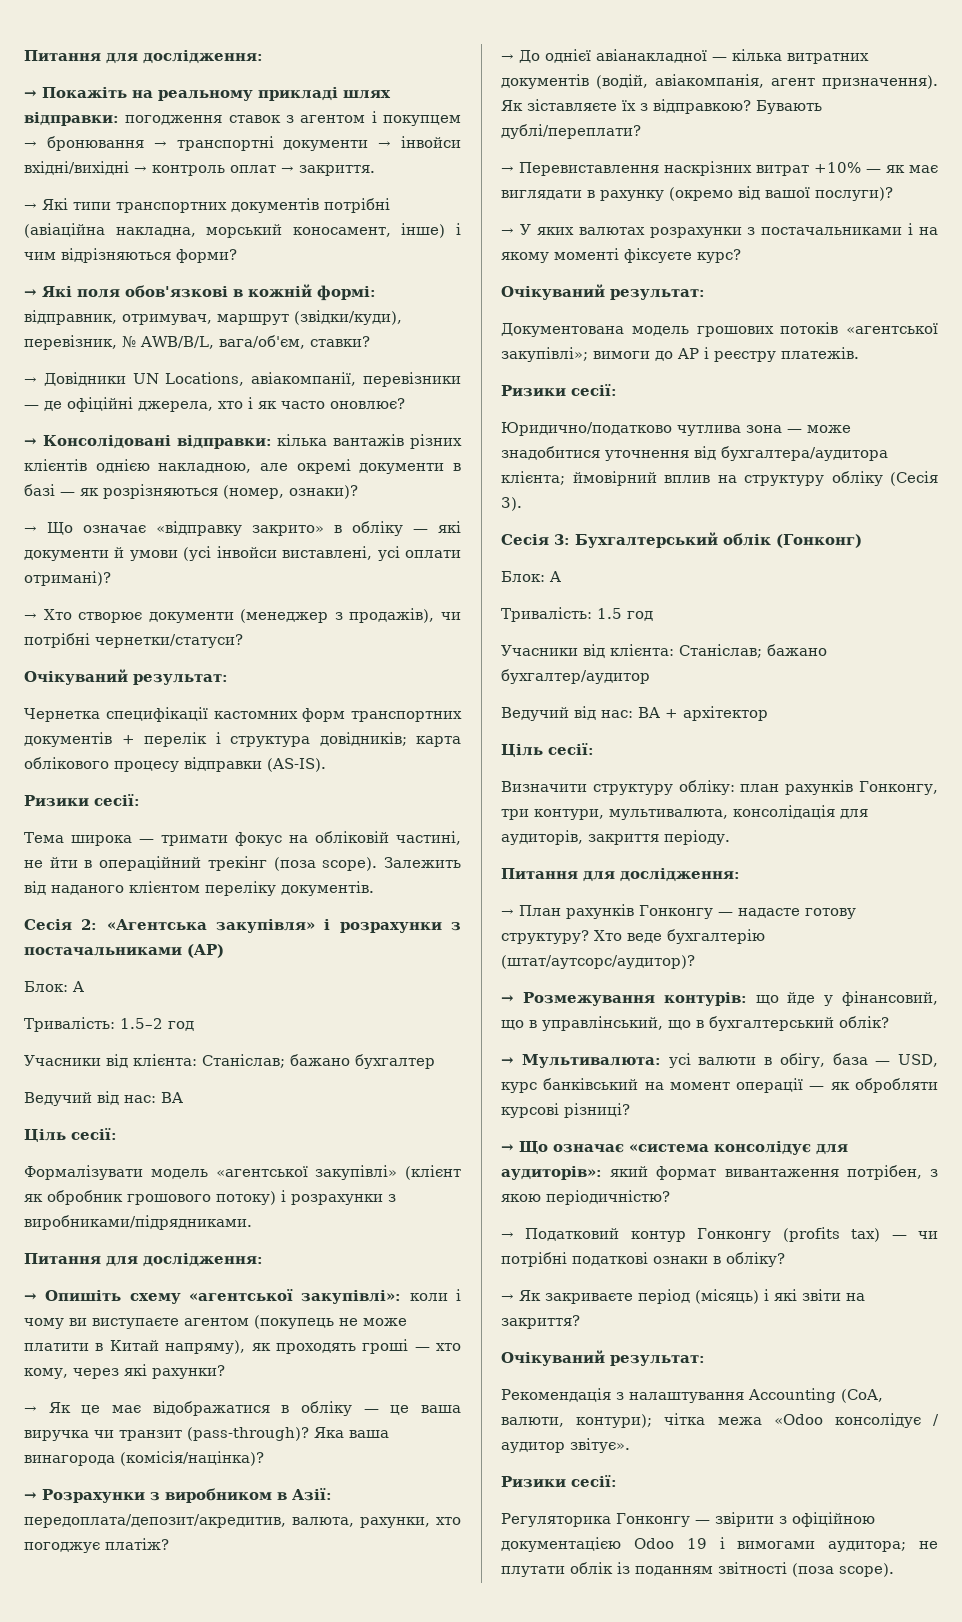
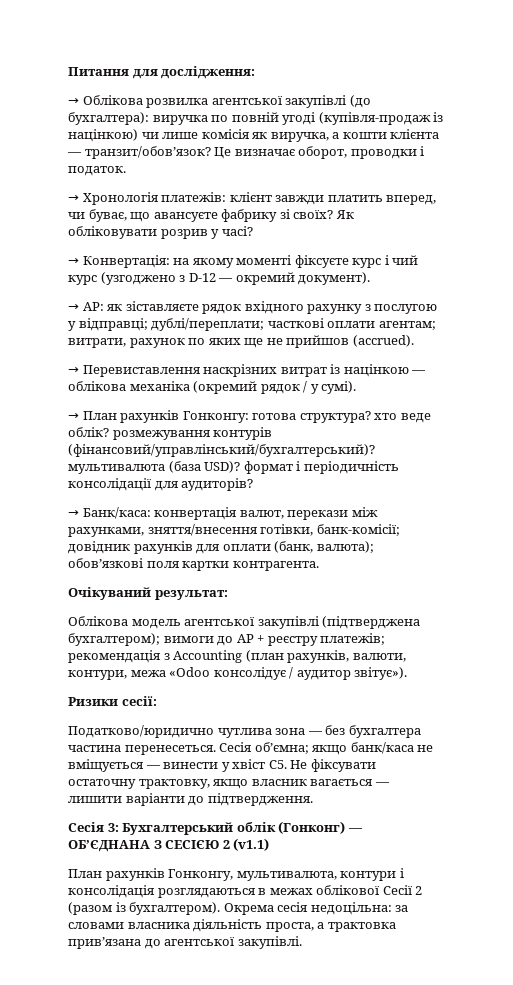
[24,50,263,64] [24,87,391,101] [24,111,461,126] [24,136,461,151] [24,161,375,176] [24,198,390,213] [24,223,462,238] [24,248,237,263] [24,284,376,301] [24,310,402,325] [24,335,370,350] [24,372,462,387] [24,397,405,412] [24,434,463,449] [24,459,462,474] [24,484,358,499] [24,521,461,536] [24,546,461,561] [24,571,111,586] [24,608,461,623] [24,633,243,648] [24,669,228,685] [24,707,462,722] [24,732,461,747] [24,757,326,772] [24,794,140,807] [24,831,461,846] [24,856,461,871] [24,881,374,896] [24,919,461,933] [24,944,224,958] [24,981,84,992] [24,1017,194,1032] [24,1054,435,1069] [24,1091,183,1106] [24,1128,117,1142] [24,1165,461,1180] [24,1190,396,1205] [24,1215,252,1230] [24,1253,263,1267] [24,1289,461,1304] [24,1315,407,1329] [24,1339,461,1354] [24,1364,225,1379] [24,1401,462,1416] [24,1427,389,1441] [24,1451,264,1466] [24,1488,332,1503] [24,1514,461,1528] [24,1538,169,1553] [501,49,869,64] [501,74,938,89] [501,99,822,114] [501,124,641,139] [501,161,938,176] [501,186,893,201] [501,223,938,238] [501,248,741,263] [501,284,705,300] [501,322,938,337] [501,347,859,362] [501,384,617,397] [501,422,672,436] Питання для дослідження: // → Покажіть на реальному прикладі шлях відправки: погодження ставок з агентом і покупцем → бронювання → транспортні документи → інвойси вхідні/вихідні → контроль оплат → закриття. // → Які типи транспортних документів потрібні (авіаційна накладна, морський коносамент, інше) і чим відрізняються форми? // → Які поля обов'язкові в кожній формі: відправник, отримувач, маршрут (звідки/куди), перевізник, № AWB/B/L, вага/об'єм, ставки? // → Довідники UN Locations, авіакомпанії, перевізники — де офіційні джерела, хто і як часто оновлює? // → Консолідовані відправки: кілька вантажів різних клієнтів однією накладною, але окремі документи в базі — як розрізняються (номер, ознаки)? // → Що означає «відправку закрито» в обліку — які документи й умови (усі інвойси виставлені, усі оплати отримані)? // → Хто створює документи (менеджер з продажів), чи потрібні чернетки/статуси? // Очікуваний результат: // Чернетка специфікації кастомних форм транспортних документів + перелік і структура довідників; карта облікового процесу відправки (AS-IS). // Ризики сесії: // Тема широка — тримати фокус на обліковій частині, не йти в операційний трекінг (поза scope). Залежить від наданого клієнтом переліку документів. // Сесія 2: «Агентська закупівля» і розрахунки з постачальниками (AP) // Блок: A // Тривалість: 1.5–2 год // Учасники від клієнта: Станіслав; бажано бухгалтер // Ведучий від нас: BA // Ціль сесії: // Формалізувати модель «агентської закупівлі» (клієнт як обробник грошового потоку) і розрахунки з виробниками/підрядниками. // Питання для дослідження: // → Опишіть схему «агентської закупівлі»: коли і чому ви виступаєте агентом (покупець не може платити в Китай напряму), як проходять гроші — хто кому, через які рахунки? // → Як це має відображатися в обліку — це ваша виручка чи транзит (pass-through)? Яка ваша винагорода (комісія/націнка)? // → Розрахунки з виробником в Азії: передоплата/депозит/акредитив, валюта, рахунки, хто погоджує платіж? // → До однієї авіанакладної — кілька витратних документів (водій, авіакомпанія, агент призначення). Як зіставляєте їх з відправкою? Бувають дублі/переплати? // → Перевиставлення наскрізних витрат +10% — як має виглядати в рахунку (окремо від вашої послуги)? // → У яких валютах розрахунки з постачальниками і на якому моменті фіксуєте курс? // Очікуваний результат: // Документована модель грошових потоків «агентської закупівлі»; вимоги до AP і реєстру платежів. // Ризики сесії: // Юридично/податково -> [68,66,256,79] [68,95,371,108] [68,112,444,125] [68,129,440,142] [67,146,425,159] [68,166,126,176] [68,192,437,205] [68,209,354,222] [68,226,253,239] [68,255,419,268] [68,272,371,285] [68,301,438,314] [68,318,436,331] [68,335,414,348] [68,364,427,377] [68,381,357,394] [68,410,431,423] [68,427,273,440] [68,444,375,457] [68,461,399,474] [68,478,254,491] [68,507,378,520] [68,524,400,537] [68,541,374,554] [68,558,319,571] [68,587,228,600] [68,616,421,629] [68,633,386,646] [68,650,406,663] [68,667,408,680] [68,696,157,706] [68,725,214,738] Питання для дослідження: // → Облікова розвилка агентської закупівлі (до бухгалтера): виручка по повній угоді (купівля-продаж із націнкою) чи лише комісія як виручка, а кошти клієнта — транзит/обов’язок? Це визначає оборот, проводки і податок. // → Хронологія платежів: клієнт завжди платить вперед, чи буває, що авансуєте фабрику зі своїх? Як обліковувати розрив у часі? // → Конвертація: на якому моменті фіксуєте курс і чий курс (узгоджено з D-12 — окремий документ). // → AP: як зіставляєте рядок вхідного рахунку з послугою у відправці; дублі/переплати; часткові оплати агентам; витрати, рахунок по яких ще не прийшов (accrued). // → Перевиставлення наскрізних витрат із націнкою — облікова механіка (окремий рядок / у сумі). // → План рахунків Гонконгу: готова структура? хто веде облік? розмежування контурів (фінансовий/управлінський/бухгалтерський)? мультивалюта (база USD)? формат і періодичність консолідації для аудиторів? // → Банк/каса: конвертація валют, перекази між рахунками, зняття/внесення готівки, банк-комісії; довідник рахунків для оплати (банк, валюта); обов’язкові поля картки контрагента. // Очікуваний результат: // Облікова модель агентської закупівлі (підтверджена бухгалтером); вимоги до AP + реєстру платежів; рекомендація з Accounting (план рахунків, валюти, контури, межа «Odoo консолідує / аудитор звітує»). // Ризики сесії: // Податково/юридично
[807,425,851,433] [501,446,888,461] [501,471,938,486] [501,497,522,511] може знадобитися уточнення від бухгалтера/аудитора клієнта; ймовірний вплив на структуру обліку (Сесія 3). -> [325,725,421,738] [68,742,434,755] [68,759,376,772] [68,779,390,789] [68,793,313,806] без бухгалтера частина перенесеться. Сесія об’ємна; якщо банк/каса не вміщується — винести у хвіст С5. Не фіксувати остаточну трактовку, якщо власник вагається — лишити варіанти до підтвердження.
[501,571,561,582] [501,607,653,622] [501,644,827,658] [501,669,650,684] [501,706,768,721] [501,743,594,757] [501,780,938,795] [501,805,868,820] [501,830,730,845] [501,868,740,882] [501,904,856,919] [501,929,765,944] [501,955,695,969] [501,991,938,1006] [501,1016,889,1031] [501,1053,938,1068] [501,1078,938,1093] [501,1103,630,1118] [501,1141,848,1155] [501,1165,938,1180] [501,1190,670,1205] [501,1227,938,1242] [501,1252,785,1267] [501,1289,865,1304] [501,1315,580,1329] [501,1350,705,1366] [501,1388,883,1403] [501,1413,939,1428] [501,1438,630,1453] [501,1475,617,1488] [501,1512,875,1527] [501,1537,938,1552] [501,1562,894,1577] // Блок: A // Тривалість: 1.5 год // Учасники від клієнта: Станіслав; бажано бухгалтер/аудитор // Ведучий від нас: BA + архітектор // Ціль сесії: // Визначити структуру обліку: план рахунків Гонконгу, три контури, мультивалюта, консолідація для аудиторів, закриття періоду. // Питання для дослідження: // → План рахунків Гонконгу — надасте готову структуру? Хто веде бухгалтерію (штат/аутсорс/аудитор)? // → Розмежування контурів: що йде у фінансовий, що в управлінський, що в бухгалтерський облік? // → Мультивалюта: усі валюти в обігу, база — USD, курс банківський на момент операції — як обробляти курсові різниці? // → Що означає «система консолідує для аудиторів»: який формат вивантаження потрібен, з якою періодичністю? // → Податковий контур Гонконгу (profits tax) — чи потрібні податкові ознаки в обліку? // → Як закриваєте період (місяць) і які звіти на закриття? // Очікуваний результат: // Рекомендація з налаштування Accounting (CoA, валюти, контури); чітка межа «Odoo консолідує / аудитор звітує». // Ризики сесії: // Регуляторика Гонконгу — звірити з офіційною документацією Odoo 19 і вимогами аудитора; не плутати облік із поданням звітності (поза scope). -> [347,828,363,832] [68,838,270,852] [68,868,404,881] [68,885,423,898] [68,902,409,915] [68,919,396,932] [68,936,302,949] — ОБ’ЄДНАНА З СЕСІЄЮ 2 (v1.1) // План рахунків Гонконгу, мультивалюта, контури і консолідація розглядаються в межах облікової Сесії 2 (разом із бухгалтером). Окрема сесія недоцільна: за словами власника діяльність проста, а трактовка прив’язана до агентської закупівлі.

